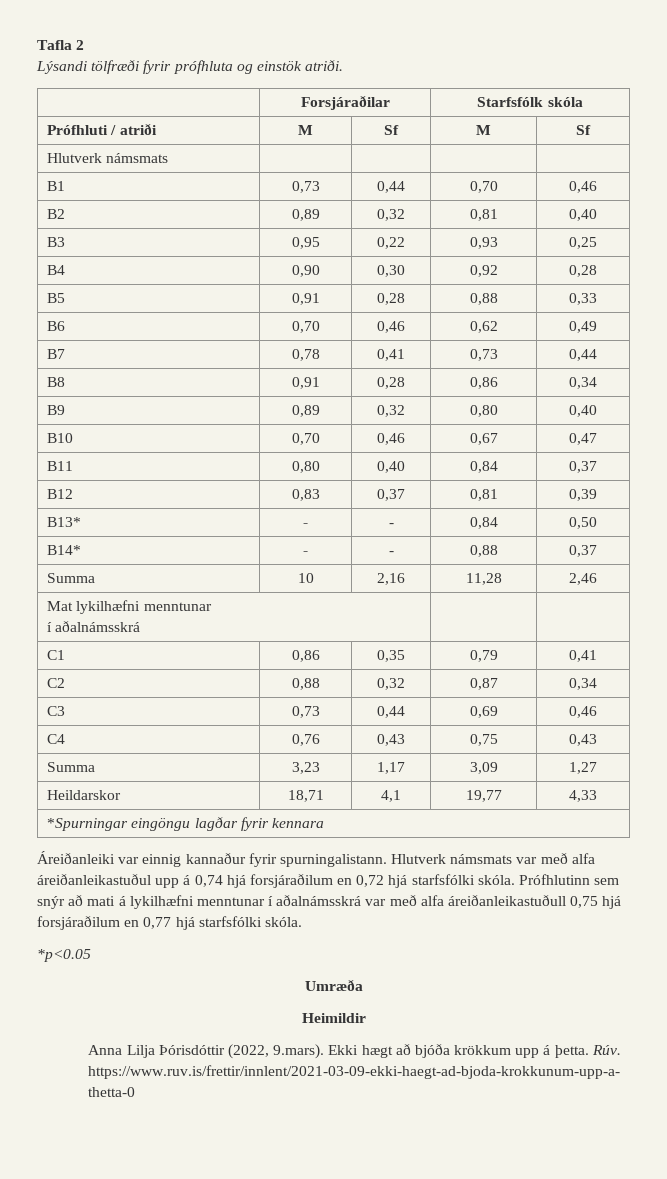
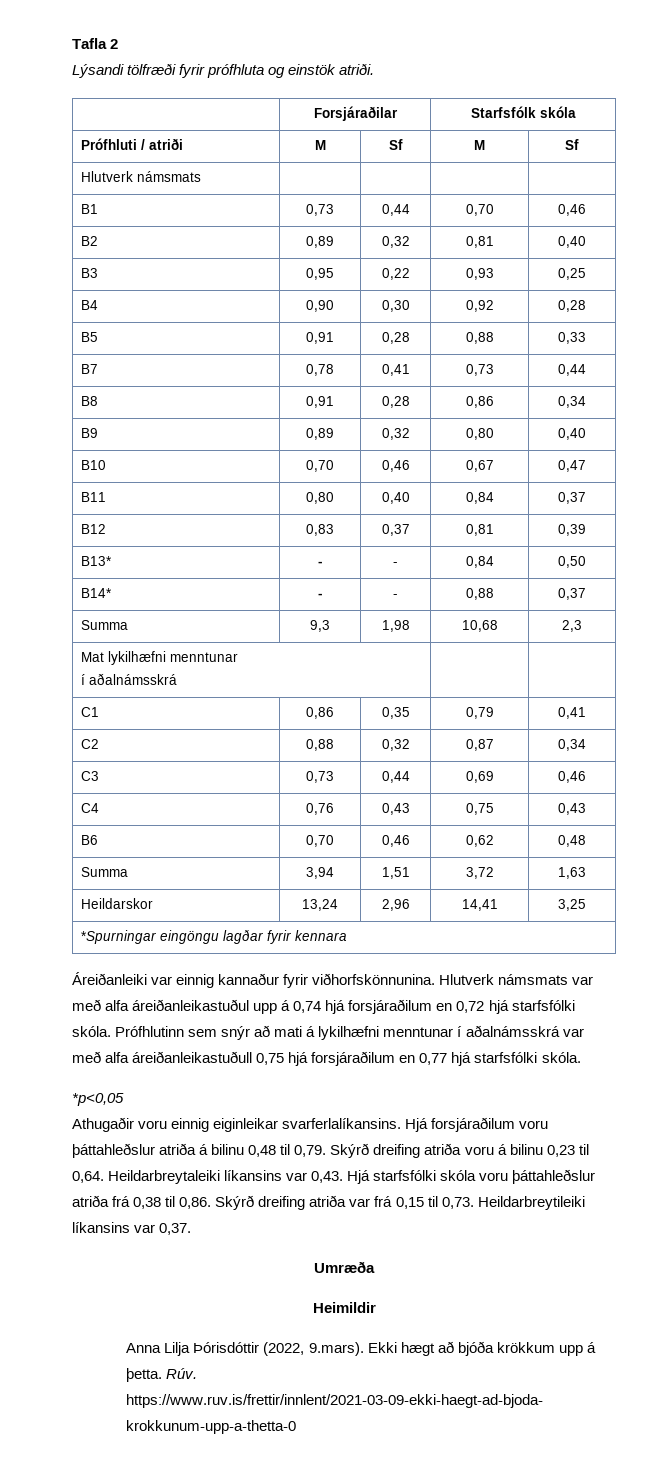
[47,321,66,331] [291,321,320,333] [377,321,405,333] [469,321,498,333] [569,321,597,333] // B6 | 0,70 | 0,46 | 0,62 | 0,49 -> (586, 338) none
[297,573,314,583] [377,573,405,585] [465,573,502,585] [569,573,597,585] 10 | 2,16 | 11,28 | 2,46 -> [310,620,330,632] [381,620,410,632] [461,620,498,632] [562,620,582,632] 9,3 | 1,98 | 10,68 | 2,3
[47,762,96,772] [291,762,320,774] [377,762,405,774] [469,762,498,774] [569,762,597,774] [47,790,122,800] [287,790,324,802] [381,790,401,802] [465,790,502,802] [569,790,597,802] Summa | 3,23 | 1,17 | 3,09 | 1,27 // Heildarskor | 18,71 | 4,1 | 19,77 | 4,33 -> [81,835,99,845] [306,835,334,847] [381,835,410,847] [465,835,494,847] [558,835,586,847] [81,867,129,877] [306,867,334,879] [381,867,410,879] [465,867,494,879] [558,867,586,879] [81,898,154,909] [302,899,338,911] [381,899,410,911] [461,899,498,911] [558,899,586,911] B6 | 0,70 | 0,46 | 0,62 | 0,48 // Summa | 3,94 | 1,51 | 3,72 | 1,63 // Heildarskor | 13,24 | 2,96 | 14,41 | 3,25
[279,854,387,867] spurningalistann. -> [312,973,436,985] viðhorfskönnunina.
[37,949,91,962] *p<0.05 -> [72,1093,124,1106] [72,1117,549,1132] [72,1143,589,1158] [72,1169,596,1184] [72,1195,585,1210] [72,1222,192,1235] *p<0,05 // Athugaðir voru einnig eiginleikar svarferlalíkansins. Hjá forsjáraðilum voru þáttahleðslur atriða á bilinu 0,48 til 0,79. Skýrð dreifing atriða voru á bilinu 0,23 til 0,64. Heildarbreytaleiki líkansins var 0,43. Hjá starfsfólki skóla voru þáttahleðslur atriða frá 0,38 til 0,86. Skýrð dreifing atriða var frá 0,15 til 0,73. Heildarbreytileiki líkansins var 0,37.

